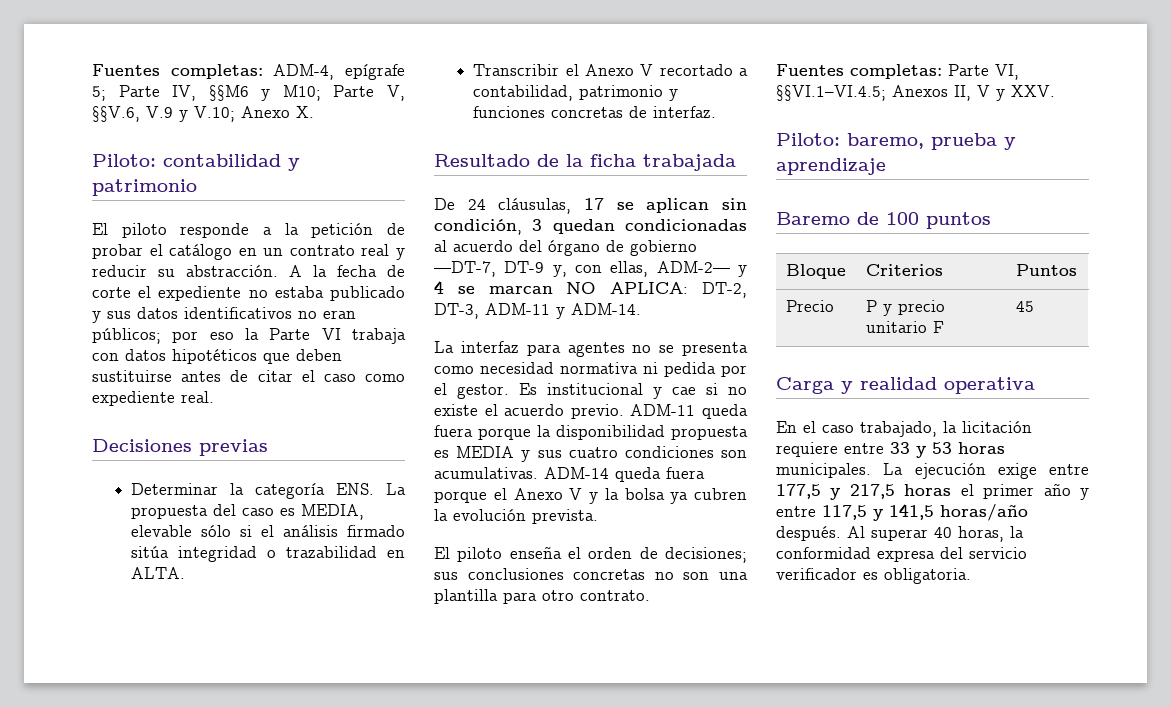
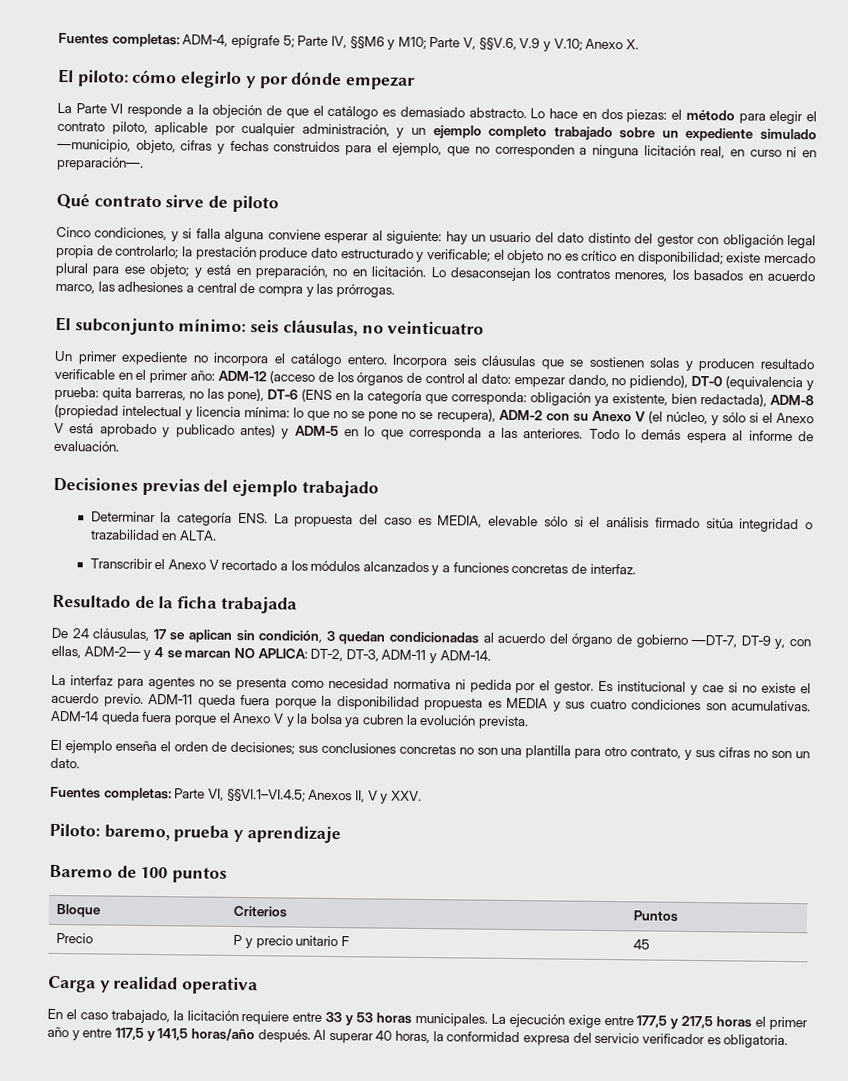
[92,154,300,171] [92,179,197,196] [92,223,405,238] [92,244,405,260] [92,265,405,277] [92,286,405,301] [92,307,356,323] [92,328,406,344] [92,349,342,364] [92,370,405,382] [92,391,214,406] Piloto: contabilidad y patrimonio // El piloto responde a la petición de probar el catálogo en un contrato real y reducir su abstracción. A la fecha de corte el expediente no estaba publicado y sus datos identificativos no eran públicos; por eso la Parte VI trabaja con datos hipotéticos que deben sustituirse antes de citar el caso como expediente real. -> [58,68,417,90] [57,102,818,125] [57,121,817,142] [57,138,818,159] [57,156,144,171] [56,192,279,213] [56,226,817,249] [56,244,816,266] [55,262,816,282] [55,281,395,298] [55,316,485,337] [54,350,815,372] [54,368,815,391] [54,386,814,407] [54,403,814,426] [54,422,814,444] [53,440,120,452] El piloto: cómo elegirlo y por dónde empezar // La Parte VI responde a la objeción de que el catálogo es demasiado abstracto. Lo hace en dos piezas: el método para elegir el contrato piloto, aplicable por cualquier administración, y un ejemplo completo trabajado sobre un expediente simulado —municipio, objeto, cifras y fechas construidos para el ejemplo, que no corresponden a ninguna licitación real, en curso ni en preparación—. // Qué contrato sirve de piloto // Cinco condiciones, y si falla alguna conviene esperar al siguiente: hay un usuario del dato distinto del gestor con obligación legal propia de controlarlo; la prestación produce dato estructurado y verificable; el objeto no es crítico en disponibilidad; existe mercado plural para ese objeto; y está en preparación, no en licitación. Lo desaconsejan los contratos menores, los basados en acuerdo marco, las adhesiones a central de compra y las prórrogas. // El subconjunto mínimo: seis cláusulas, no veinticuatro // Un primer expediente no incorpora el catálogo entero. Incorpora seis cláusulas que se sostienen solas y producen resultado verificable en el primer año: ADM‑12 (acceso de los órganos de control al dato: empezar dando, no pidiendo), DT‑0 (equivalencia y prueba: quita barreras, no las pone), DT‑6 (ENS en la categoría que corresponda: obligación ya existente, bien redactada), ADM‑8 (propiedad intelectual y licencia mínima: lo que no se pone no se recupera), ADM‑2 con su Anexo V (el núcleo, y sólo si el Anexo V está aprobado y publicado antes) y ADM‑5 en lo que corresponda a las anteriores. Todo lo demás espera al informe de evaluación.
(268, 447) none -> [203,478,379,498] del ejemplo trabajado
[473,85,679,101] contabilidad, patrimonio y -> [290,560,451,576] los módulos alcanzados y a
[457,547,503,562] piloto -> [64,740,112,754] ejemplo
[580,590,650,601] contrato. -> [630,747,811,760] [50,757,80,769] contrato, y sus cifras no son un dato.

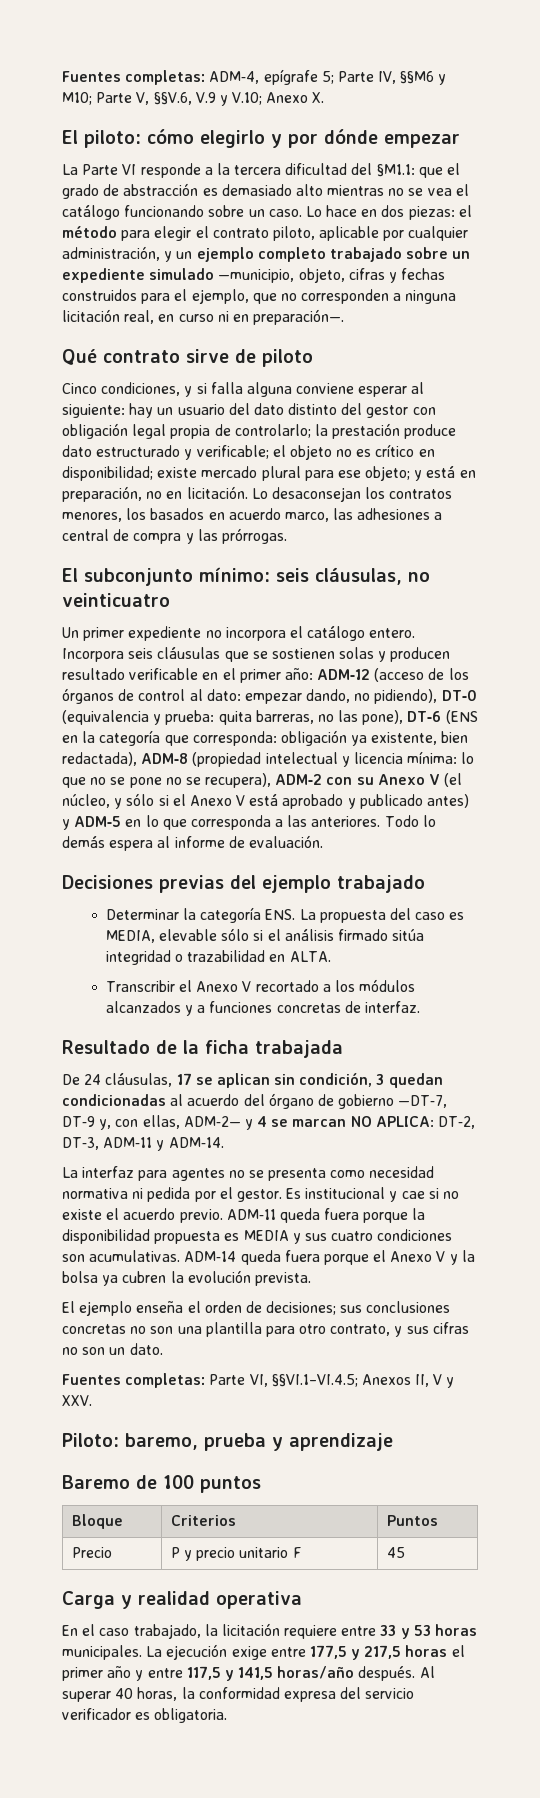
[212,104,527,120] objeción de que el catálogo es demasiado abstracto. -> [234,163,461,178] [62,183,469,199] [62,205,302,220] tercera dificultad del §M1.1: que el grado de abstracción es demasiado alto mientras no se vea el catálogo funcionando sobre un caso.

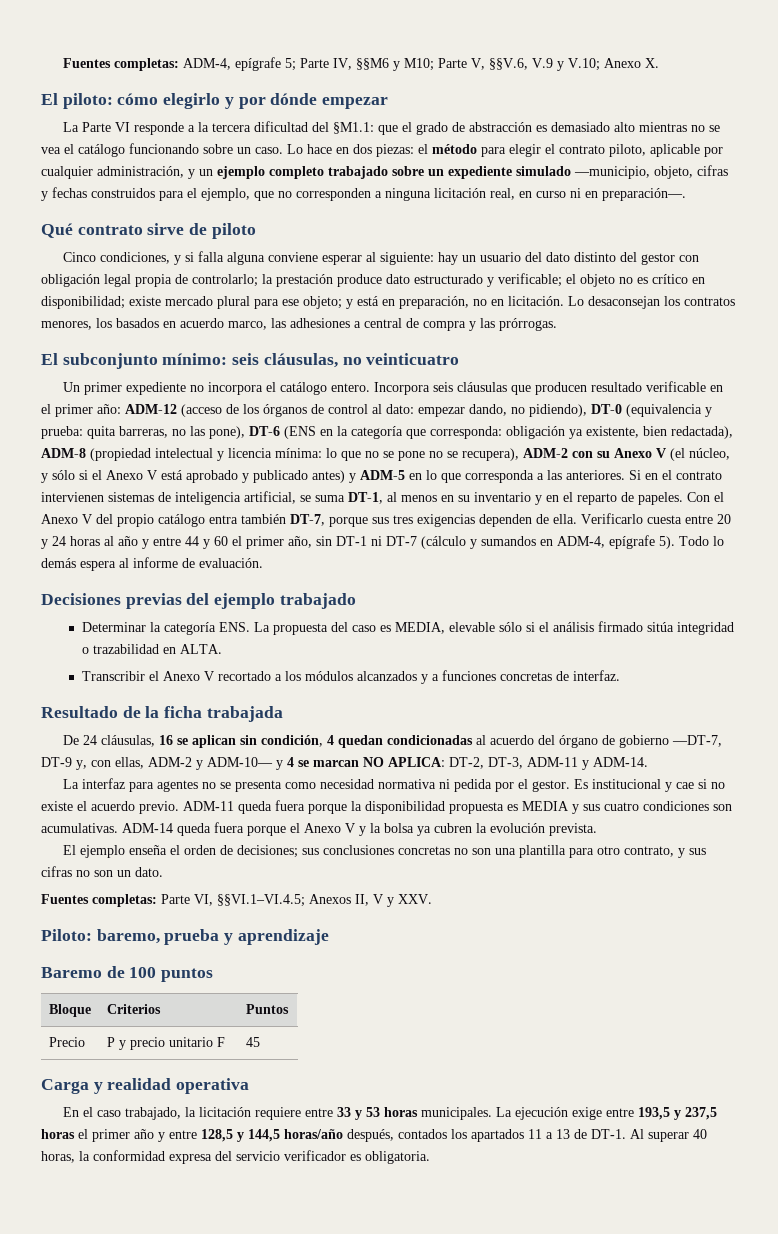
[252,647,387,662] se sostienen solas y -> (532, 390) none
(381, 821) none -> [629,470,722,480] [41,491,724,505] [41,513,731,527] [41,535,675,549] Si en el contrato intervienen sistemas de inteligencia artificial, se suma DT‑1, al menos en su inventario y en el reparto de papeles. Con el Anexo V del propio catálogo entra también DT‑7, porque sus tres exigencias dependen de ella. Verificarlo cuesta entre 20 y 24 horas al año y entre 44 y 60 el primer año, sin DT‑1 ni DT‑7 (cálculo y sumandos en ADM‑4, epígrafe 5).
[176,1073,192,1085] 17 -> [159,735,174,745] 16
[376,1074,385,1085] 3 -> [327,735,335,745] 4
[183,1116,241,1127] ADM‑2— -> [148,757,273,770] ADM‑2 y ADM‑10—
[309,1645,402,1660] 177,5 y 217,5 -> [638,1107,718,1120] 193,5 y 237,5
[186,1666,416,1681] 117,5 y 141,5 horas/año después. -> [201,1129,626,1142] 128,5 y 144,5 horas/año después, contados los apartados 11 a 13 de DT‑1.

